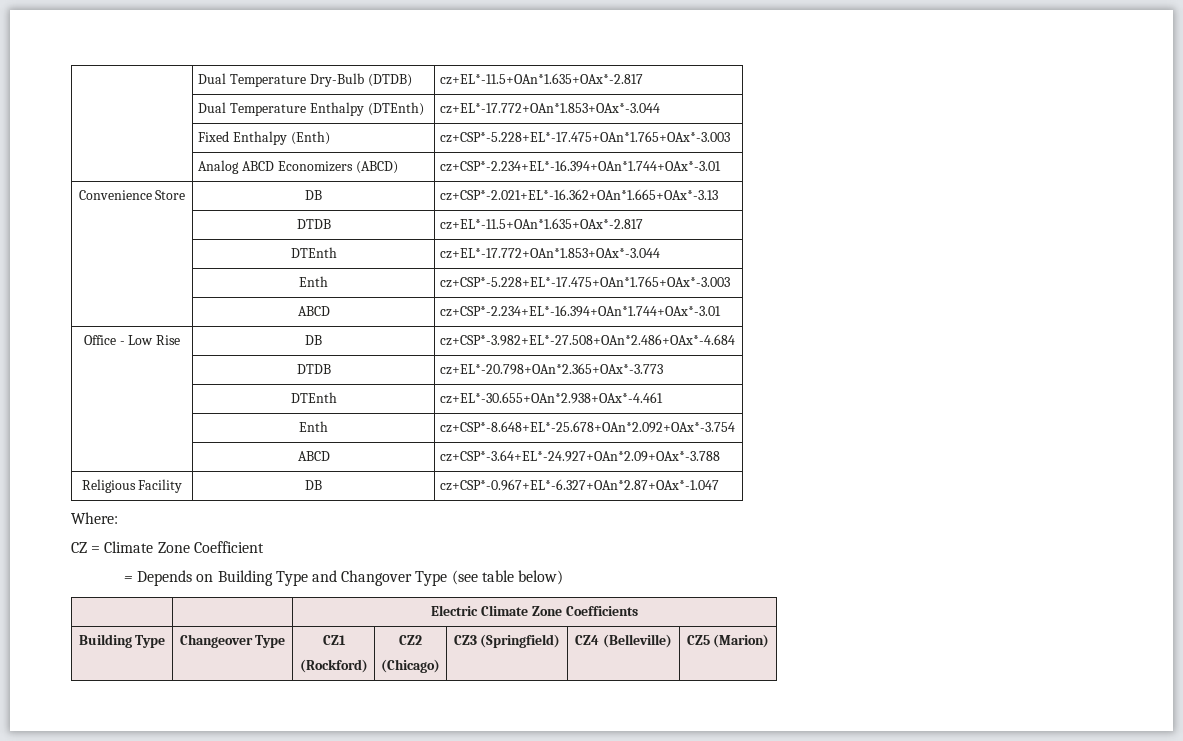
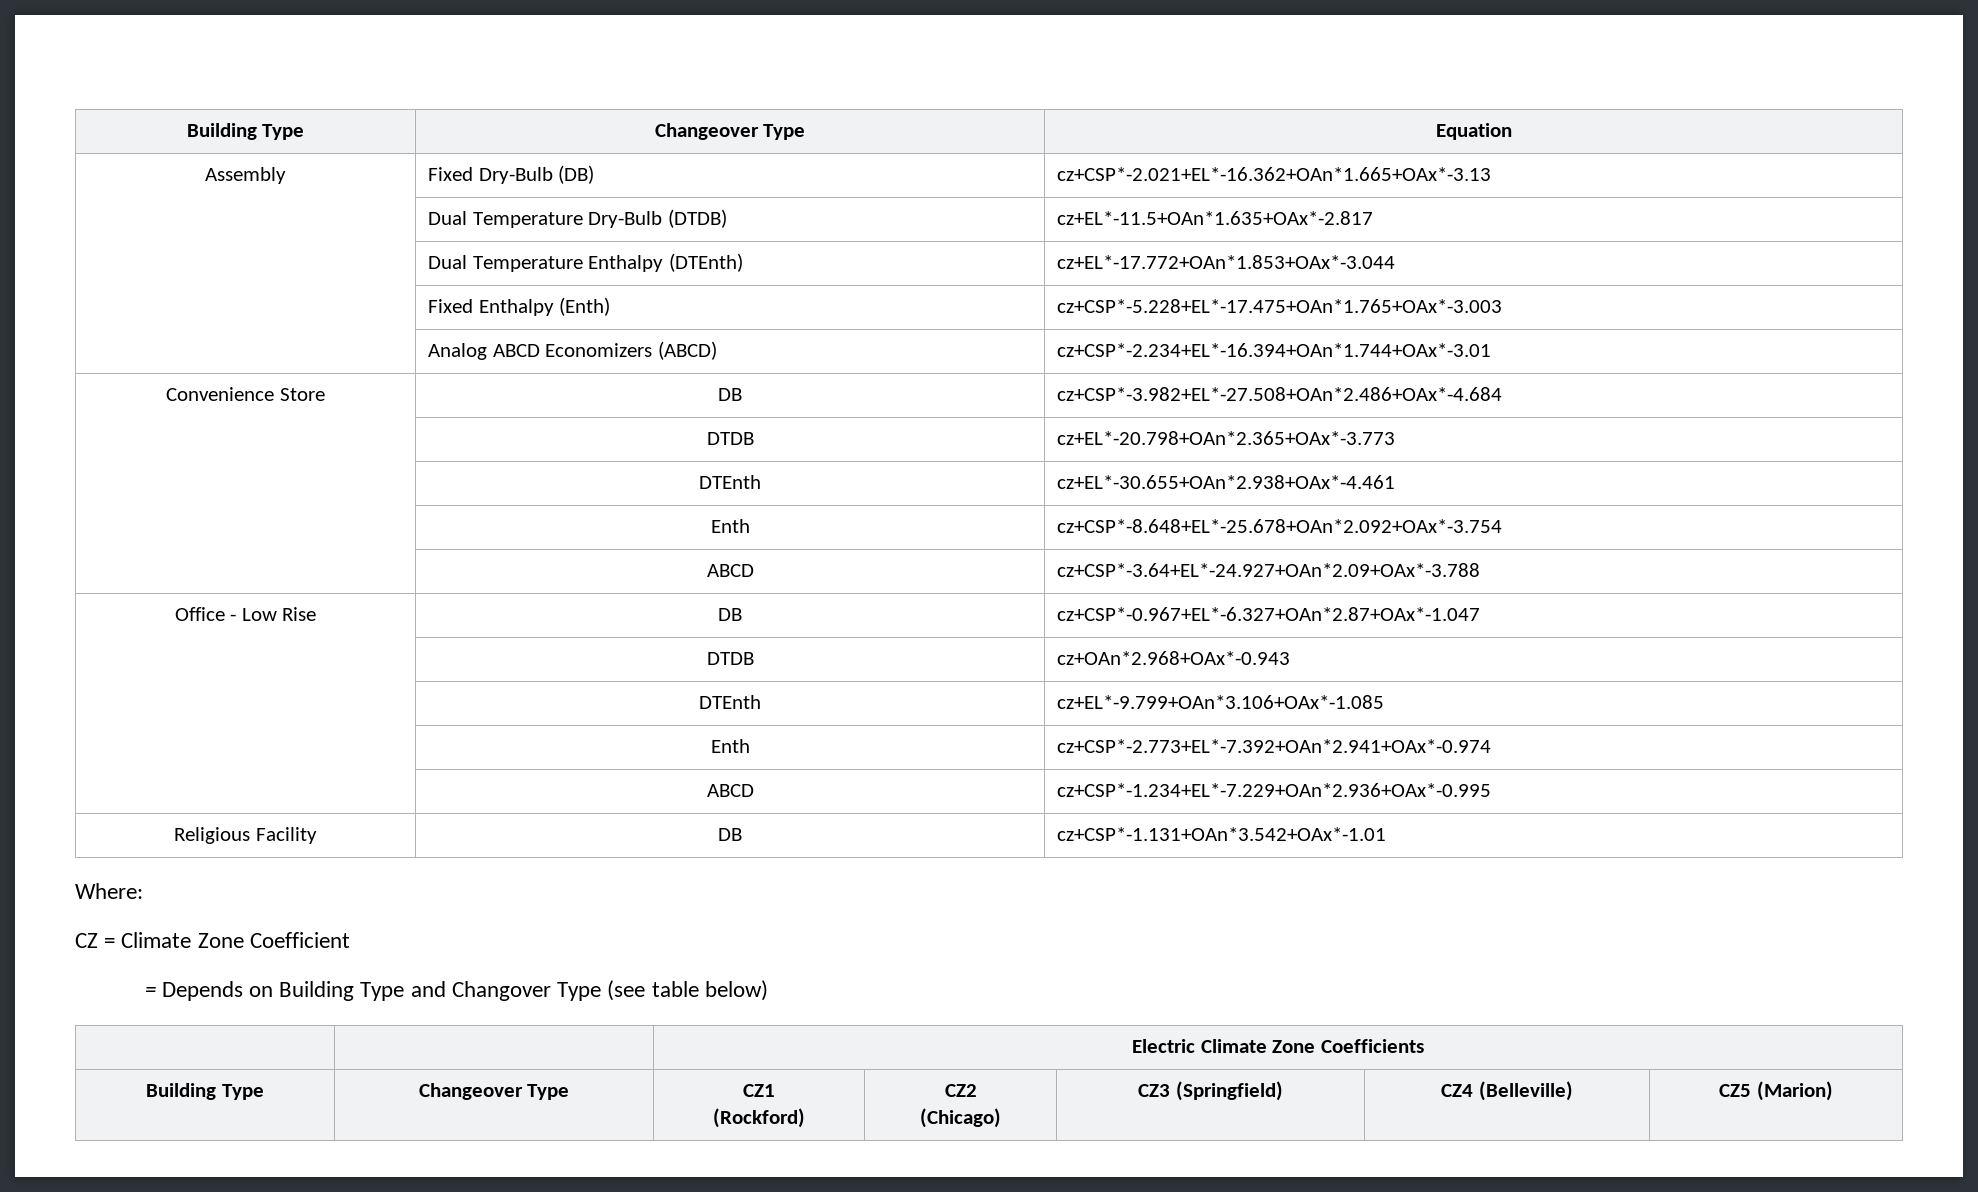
(198, 78) none -> [186,123,305,140] [654,123,806,140] [1435,123,1512,140] [205,167,286,184] [428,165,595,184] [1057,167,1492,181] Building Type | Changeover Type | Equation // Assembly | Fixed Dry-Bulb (DB) | cz+CSP*-2.021+EL*-16.362+OAn*1.665+OAx*-3.13 //
[440,189,719,201] [296,219,331,229] [440,218,644,230] [290,247,337,258] [440,248,661,259] [299,276,328,287] [440,276,731,288] [297,306,330,316] [440,305,722,317] [83,335,181,345] [305,335,322,345] | cz+CSP*-2.021+EL*-16.362+OAn*1.665+OAx*-3.13 // | DTDB | cz+EL*-11.5+OAn*1.635+OAx*-2.817 // | DTEnth | cz+EL*-17.772+OAn*1.853+OAx*-3.044 // | Enth | cz+CSP*-5.228+EL*-17.475+OAn*1.765+OAx*-3.003 // | ABCD | cz+CSP*-2.234+EL*-16.394+OAn*1.744+OAx*-3.01 // Office - Low Rise | DB -> (742, 394) none
(721, 456) none -> [174,607,317,621] [718,608,742,621] [1057,607,1481,621] [706,652,754,665] [1057,651,1291,665] [699,695,761,709] [1057,695,1385,709] [710,739,750,753] [1057,739,1492,753] [706,784,754,797] [1057,783,1492,797] // Office - Low Rise | DB | cz+CSP*-0.967+EL*-6.327+OAn*2.87+OAx*-1.047 // | DTDB | cz+OAn*2.968+OAx*-0.943 // | DTEnth | cz+EL*-9.799+OAn*3.106+OAx*-1.085 // | Enth | cz+CSP*-2.773+EL*-7.392+OAn*2.941+OAx*-0.974 // | ABCD | cz+CSP*-1.234+EL*-7.229+OAn*2.936+OAx*-0.995
[440,479,720,491] cz+CSP*-0.967+EL*-6.327+OAn*2.87+OAx*-1.047 -> [1057,827,1387,841] cz+CSP*-1.131+OAn*3.542+OAx*-1.01

